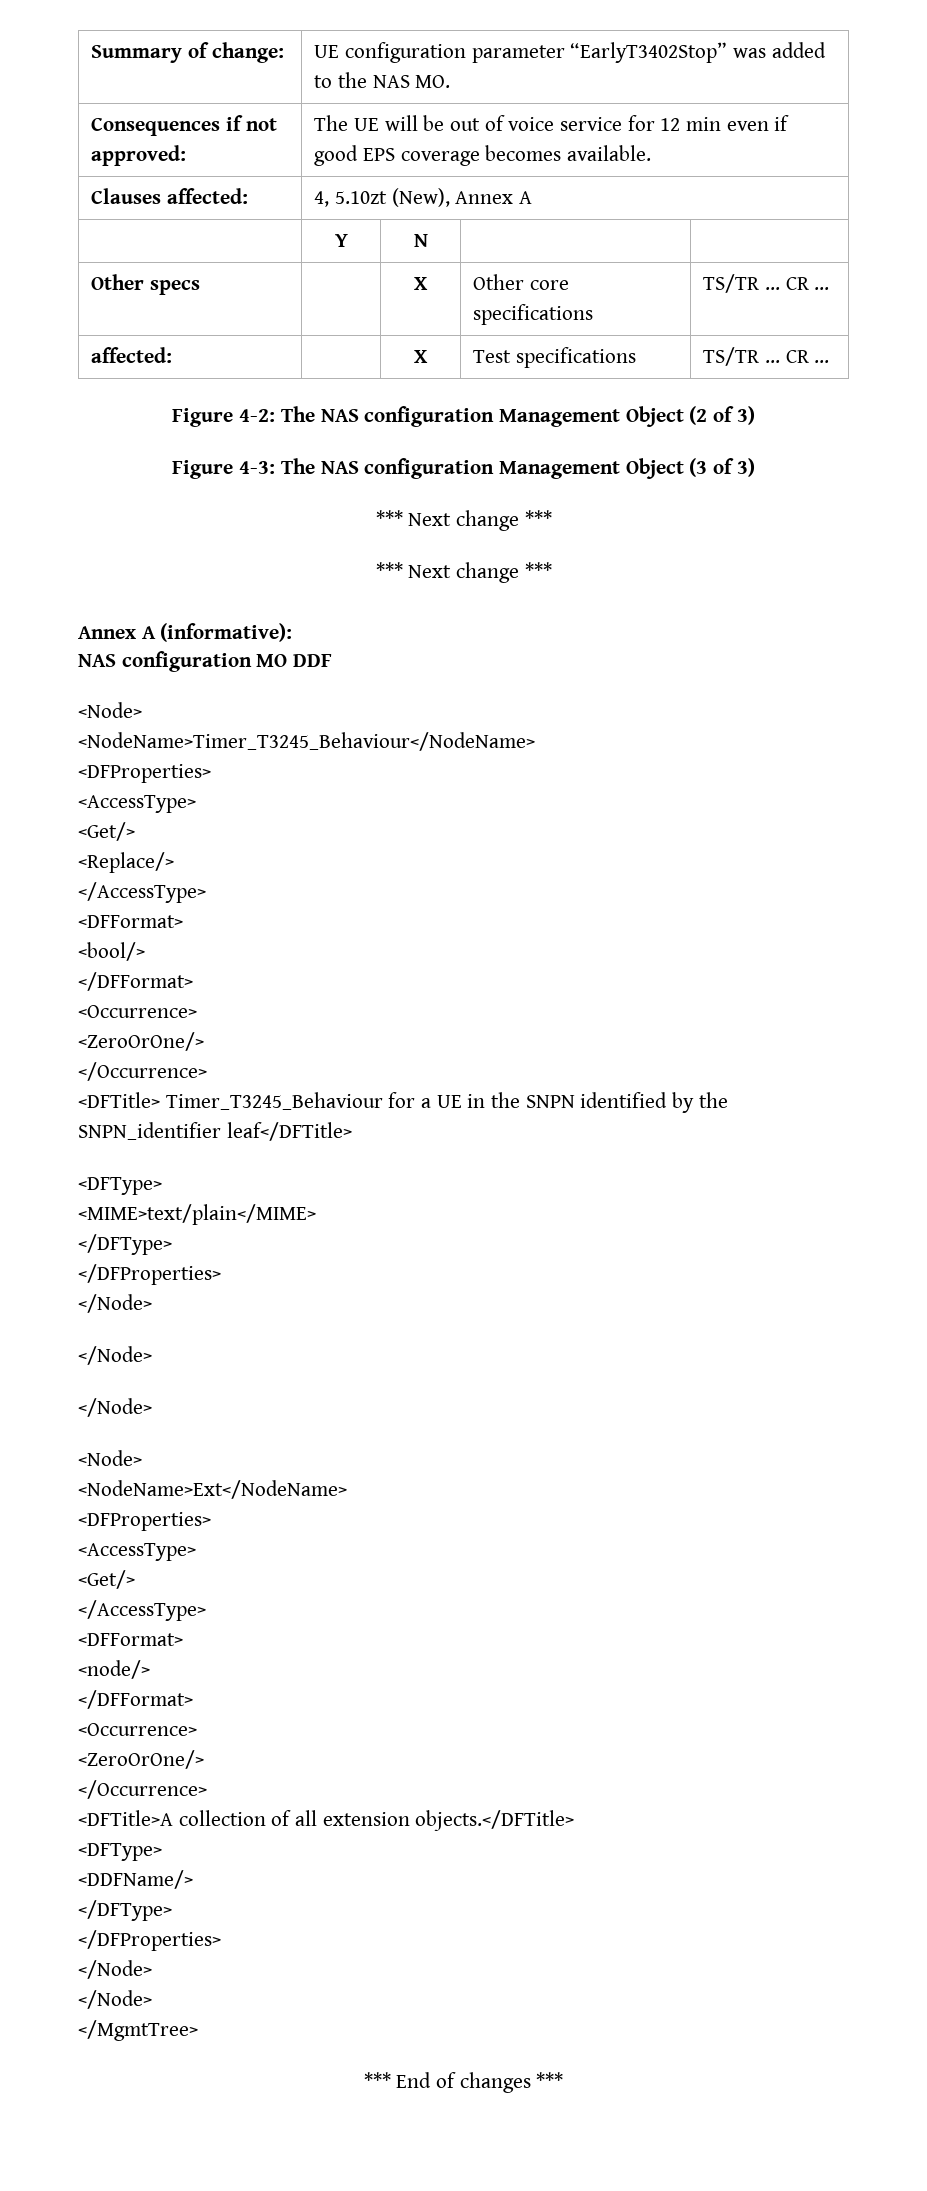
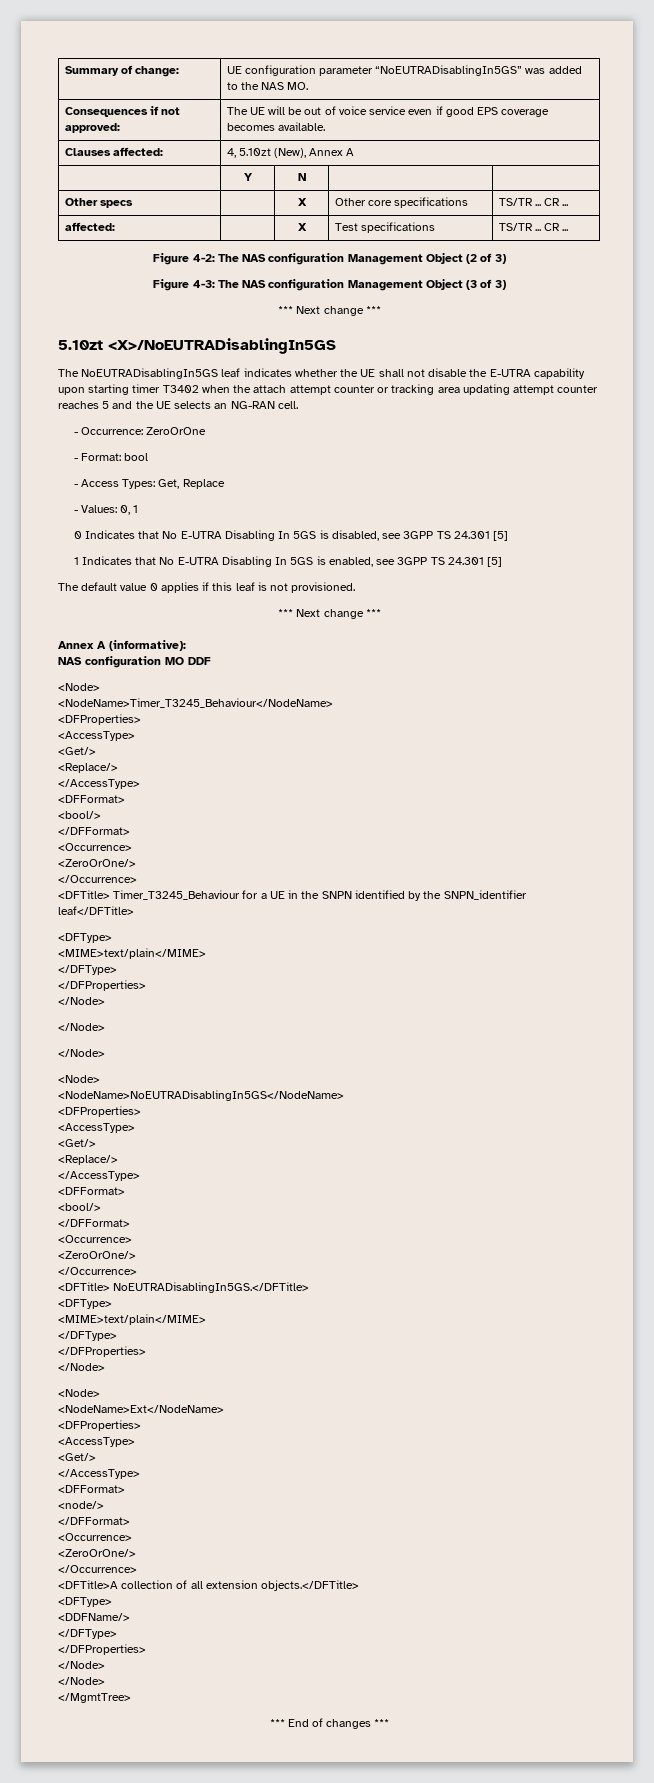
[570,42,728,63] “EarlyT3402Stop” -> [375,65,523,76] “NoEUTRADisablingIn5GS”
[627,115,722,131] for 12 min -> (407, 110) none
(552, 518) none -> [58,338,336,354] [58,368,585,379] [58,384,599,395] [58,401,298,409] [73,427,207,435] [73,453,149,461] [73,479,225,489] [73,505,139,515] [73,530,509,541] [73,556,503,567] [58,582,356,593] // 5.10zt <X>/NoEUTRADisablingIn5GS // The NoEUTRADisablingIn5GS leaf indicates whether the UE shall not disable the E-UTRA capability upon starting timer T3402 when the attach attempt counter or tracking area updating attempt counter reaches 5 and the UE selects an NG-RAN cell. // - Occurrence: ZeroOrOne // - Format: bool // - Access Types: Get, Replace // - Values: 0, 1 // 0 Indicates that No E-UTRA Disabling In 5GS is disabled, see 3GPP TS 24.301 [5] // 1 Indicates that No E-UTRA Disabling In 5GS is enabled, see 3GPP TS 24.301 [5] // The default value 0 applies if this leaf is not provisioned.
(142, 1458) none -> [58,1090,344,1101] [58,1106,141,1117] [58,1123,135,1133] [58,1139,96,1147] [58,1155,118,1165] [58,1171,140,1181] [58,1187,125,1195] [58,1203,101,1211] [58,1219,130,1227] [58,1235,132,1243] [58,1251,136,1259] [58,1267,137,1275] [58,1282,310,1293] [58,1299,112,1309] [58,1314,206,1325] [58,1331,117,1341] [58,1346,146,1357] [58,1363,105,1371] [58,1389,100,1397] // <NodeName>NoEUTRADisablingIn5GS</NodeName> // <DFProperties> // <AccessType> // <Get/> // <Replace/> // </AccessType> // <DFFormat> // <bool/> // </DFFormat> // <Occurrence> // <ZeroOrOne/> // </Occurrence> // <DFTitle> NoEUTRADisablingIn5GS.</DFTitle> // <DFType> // <MIME>text/plain</MIME> // </DFType> // </DFProperties> // </Node> // <Node>

